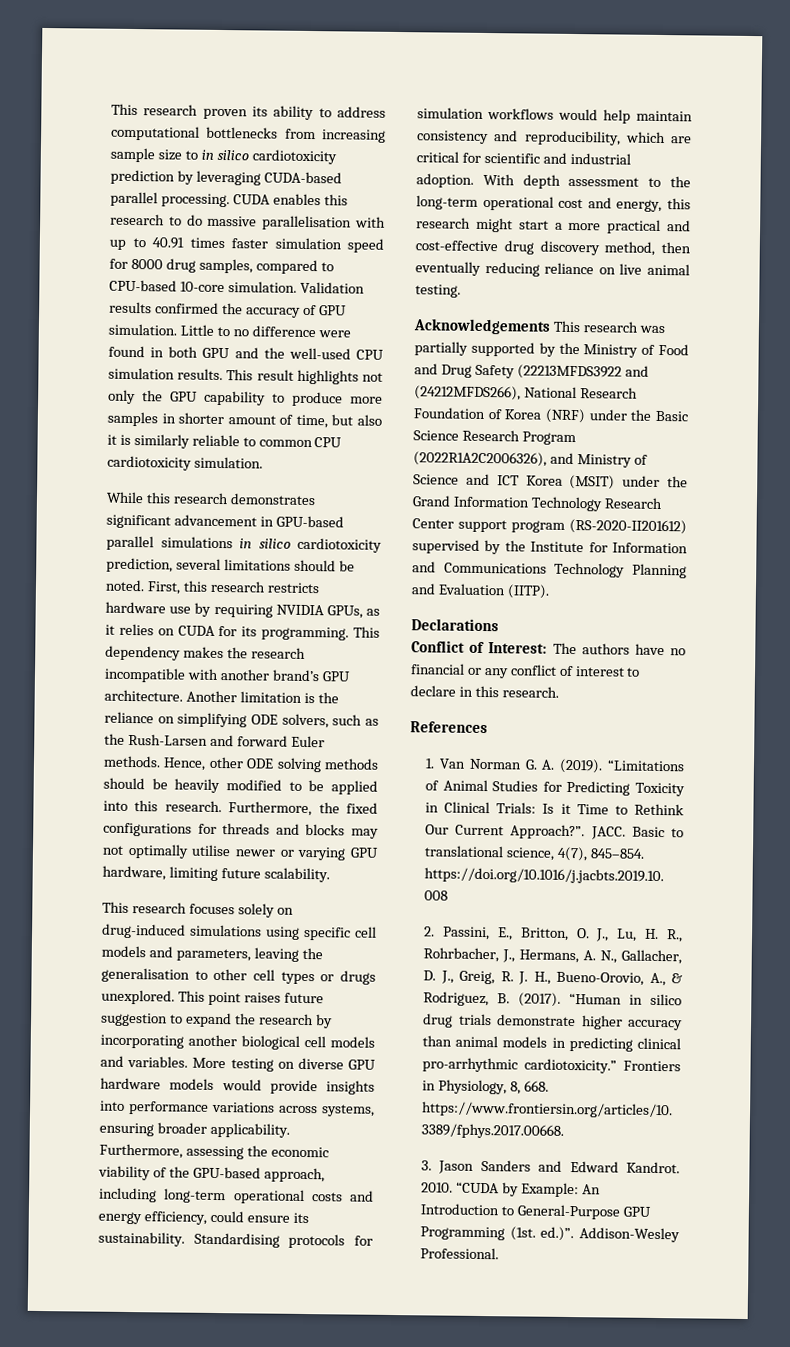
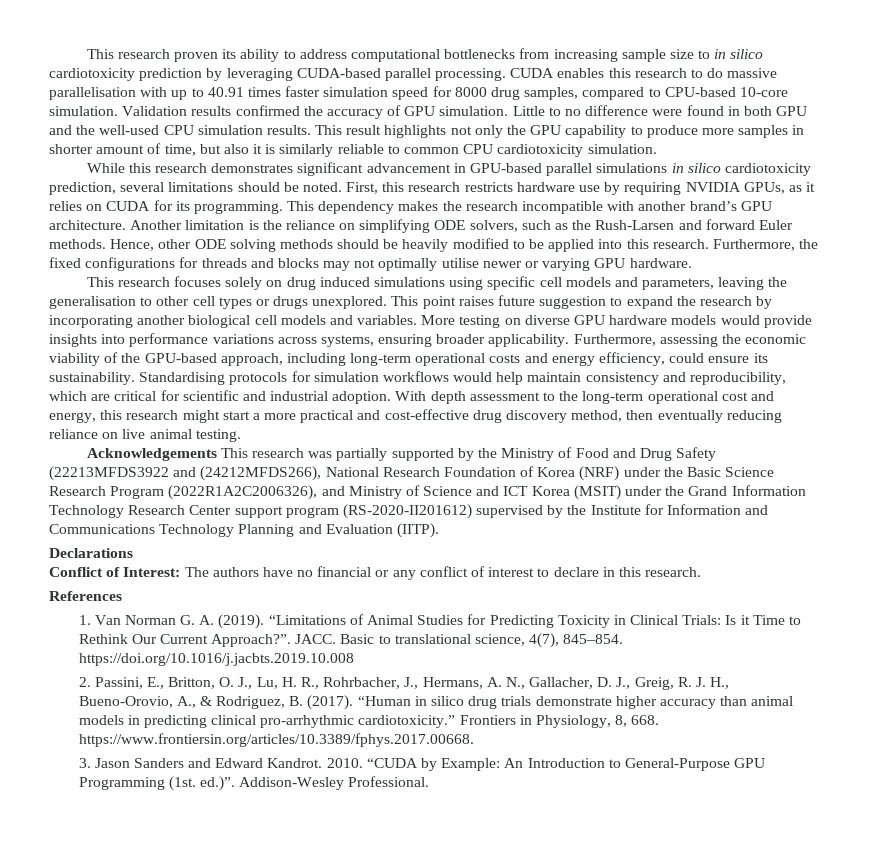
[102,865,330,883] hardware, limiting future scalability. -> [629,258,692,268] hardware.
[101,923,186,939] drug-induced -> [286,277,370,290] drug induced

